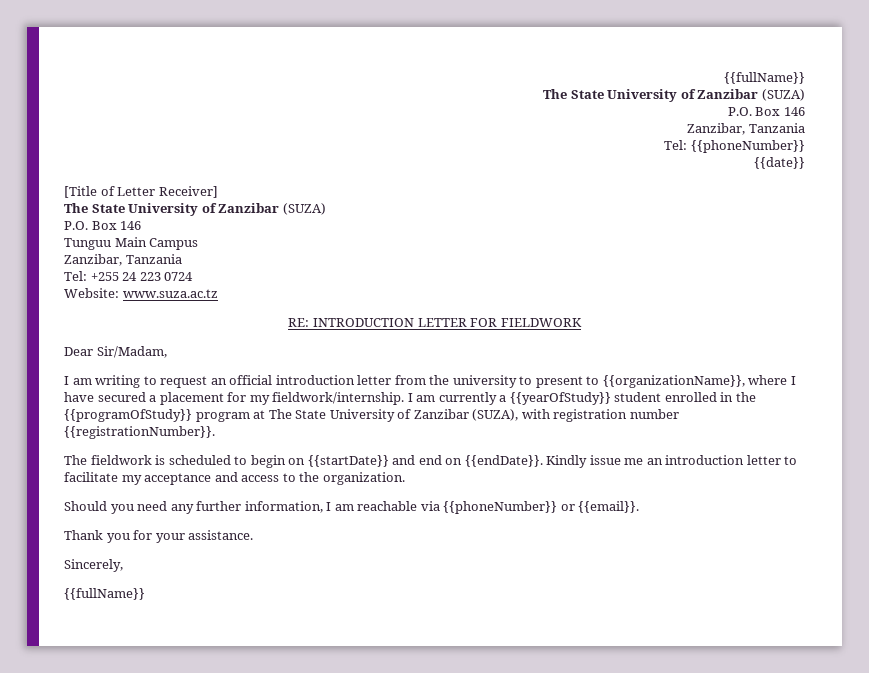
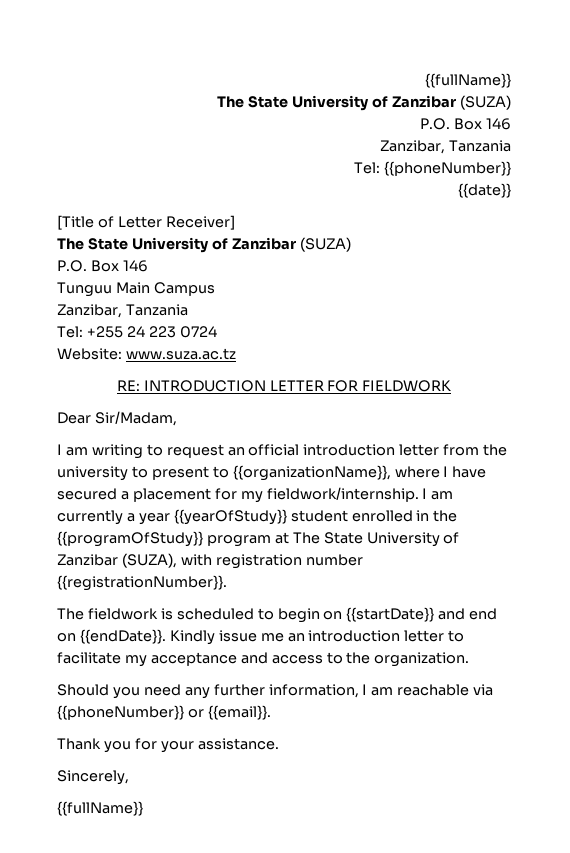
(507, 398) none -> [138,513,170,525] year

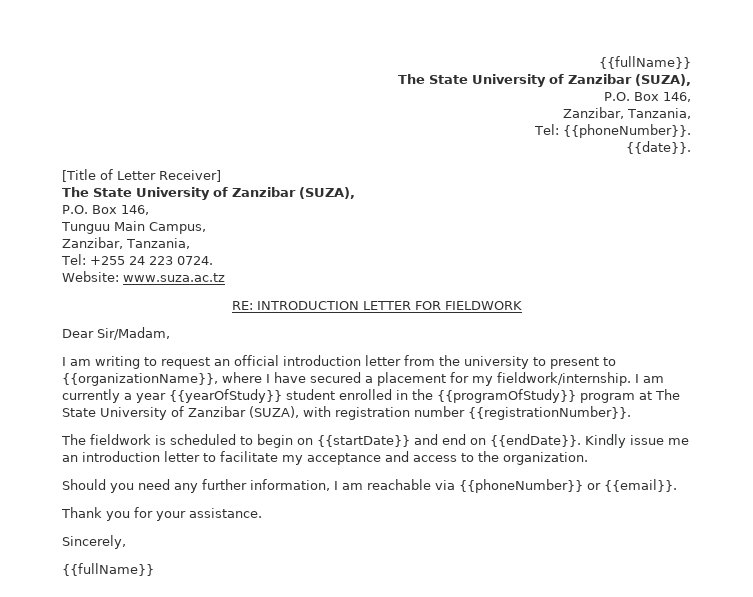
[460,95,512,110] [420,118,512,130] [380,140,511,154] [354,161,512,176] [458,183,511,198] (SUZA) // P.O. Box 146 // Zanzibar, Tanzania // Tel: {{phoneNumber}} // {{date}} -> [635,74,691,86] [604,92,691,102] [563,107,692,119] [534,124,691,138] [626,141,691,154] (SUZA), // P.O. Box 146, // Zanzibar, Tanzania, // Tel: {{phoneNumber}}. // {{date}}.
[299,237,351,252] [57,260,148,272] (SUZA) // P.O. Box 146 -> [299,187,355,199] [62,205,149,215] (SUZA), // P.O. Box 146,
[153,282,215,296] [57,304,188,318] Campus // Zanzibar, Tanzania -> [148,222,206,234] [62,237,190,249] Campus, // Zanzibar, Tanzania,
[179,326,217,338] 0724 -> [176,256,213,265] 0724.

